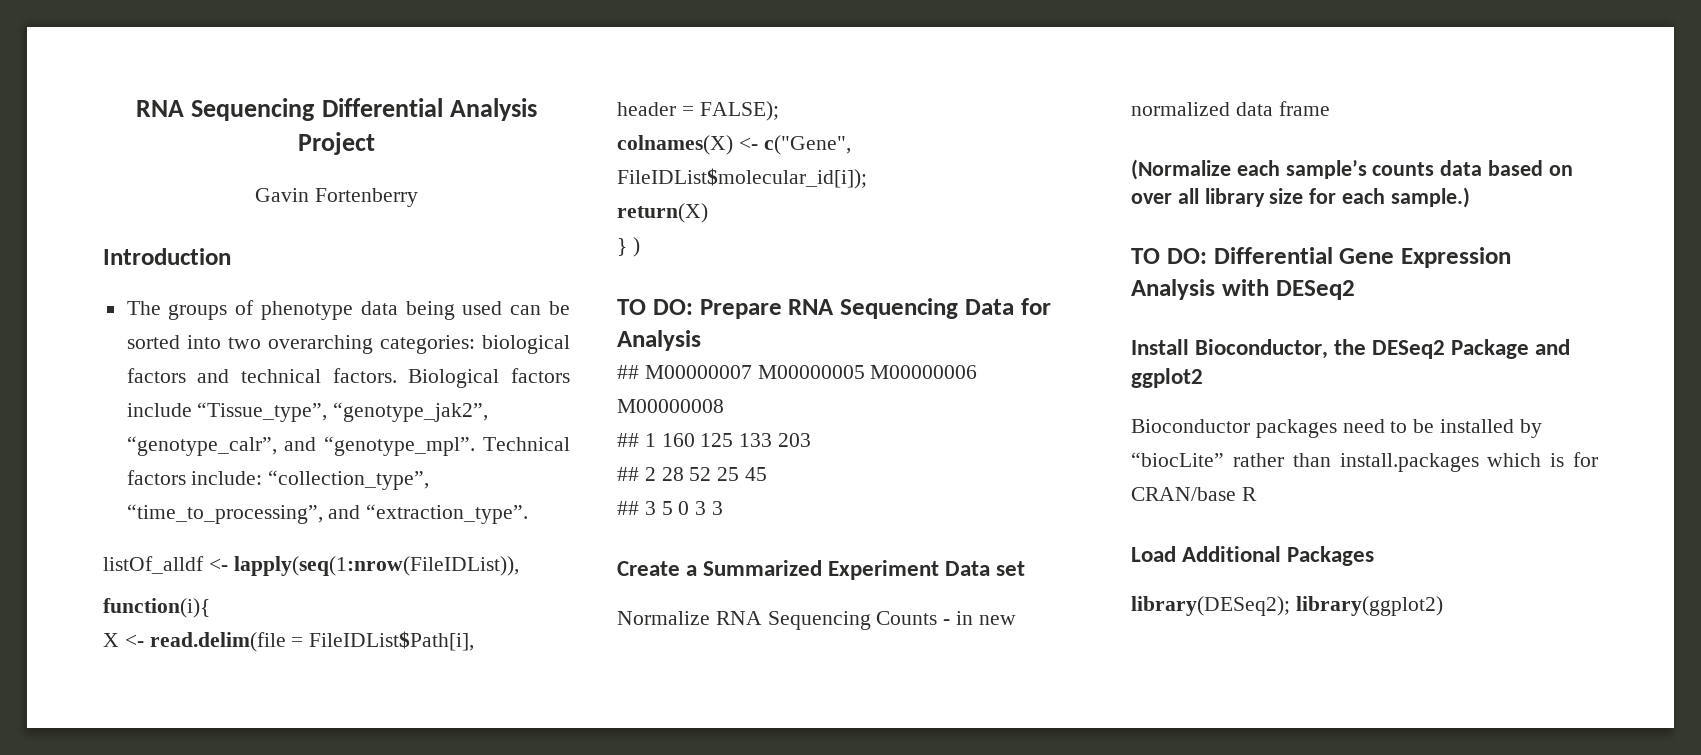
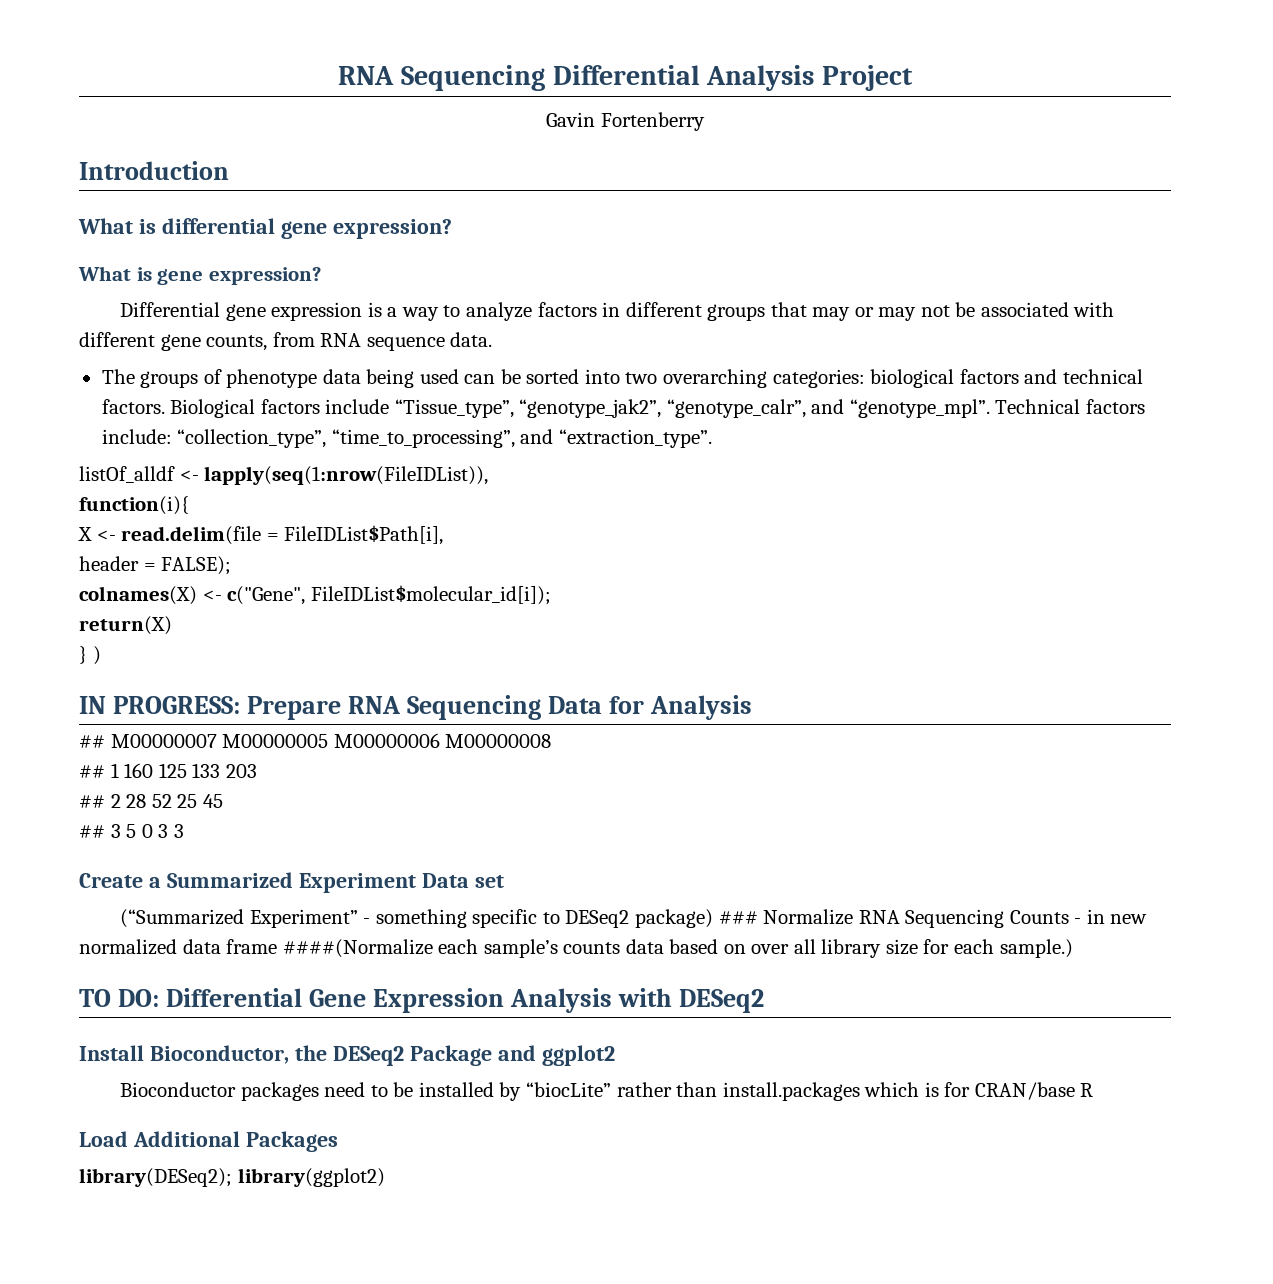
(231, 256) none -> [78,218,452,239] [78,266,321,285] [120,302,1115,321] [79,332,493,351] // What is differential gene expression? // What is gene expression? // Differential gene expression is a way to analyze factors in different groups that may or may not be associated with different gene counts, from RNA sequence data.
[617,299,693,315] TO DO: -> [79,696,241,714] IN PROGRESS:
(1026, 568) none -> [120,909,758,928] (“Summarized Experiment” - something specific to DESeq2 package) ###
[1131,159,1231,180] // (Normalize -> [282,939,433,958] ####(Normalize

